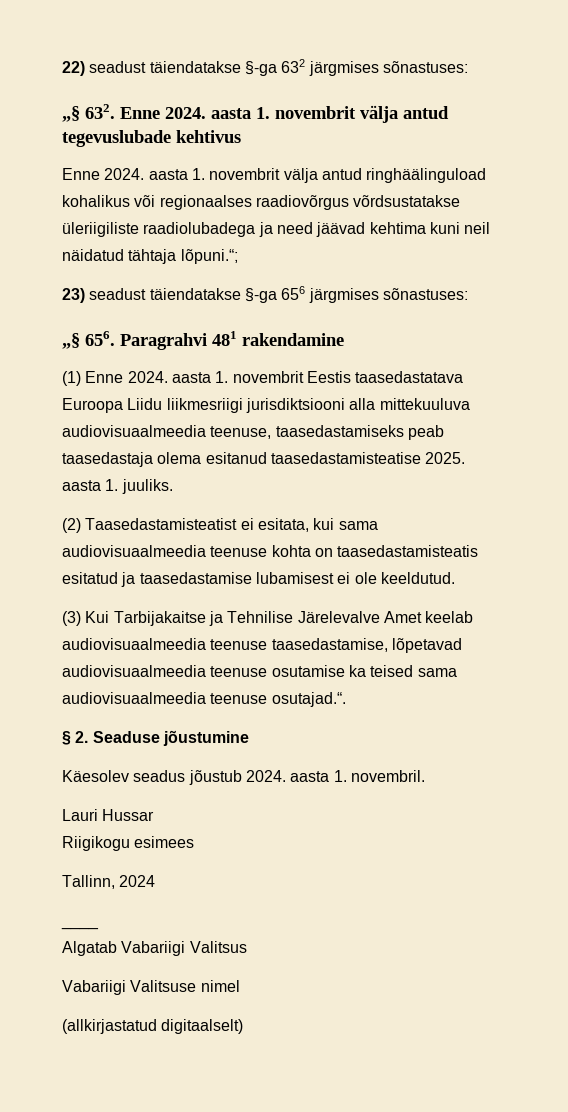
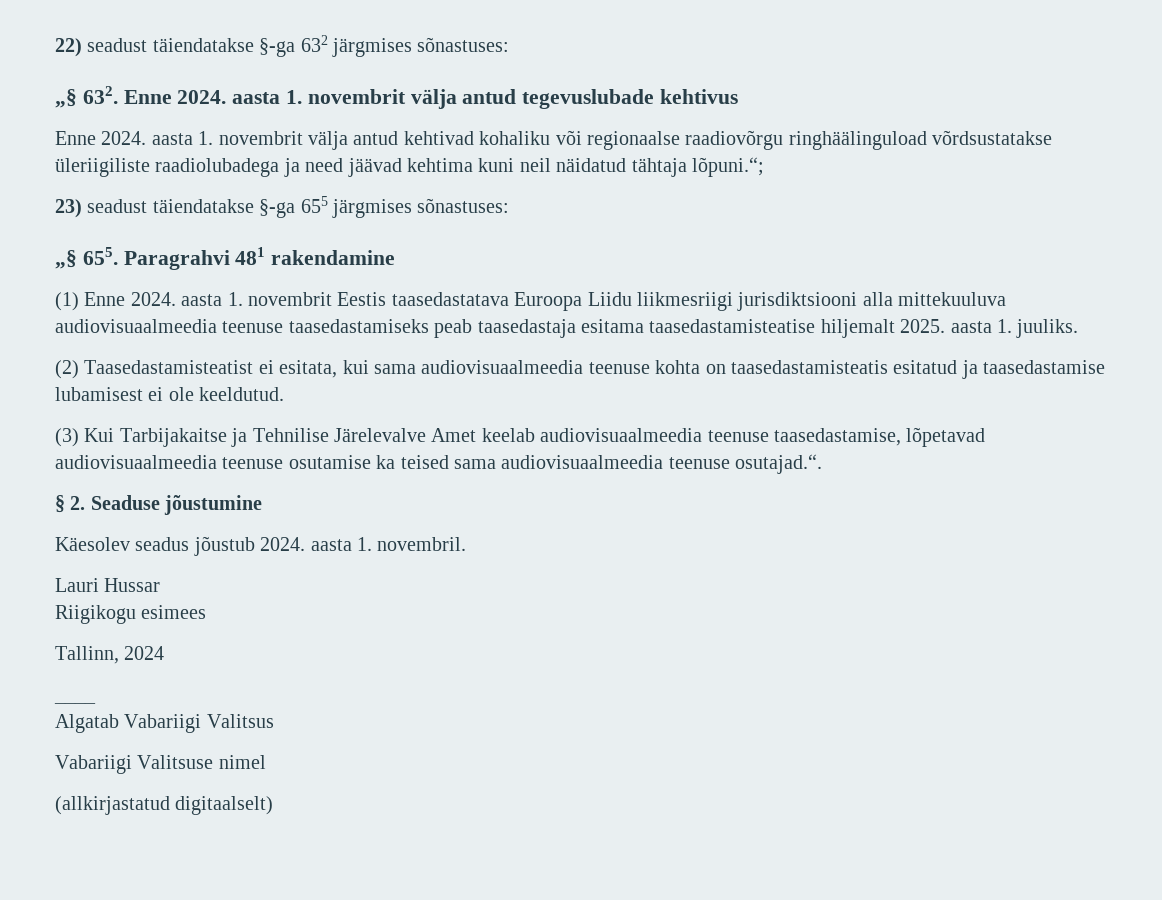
[366,168,487,183] [62,195,349,210] ringhäälinguload kohalikus või regionaalses raadiovõrgus -> [403,130,927,150] kehtivad kohaliku või regionaalse raadiovõrgu ringhäälinguload
[281,286,468,303] [62,331,115,349] 656 järgmises sõnastuses: // „§ 656. -> [300,196,510,218] [55,247,118,269] 655 järgmises sõnastuses: // „§ 655.
[210,426,272,439] teenuse, -> [222,321,284,333] teenuse
[157,452,421,464] olema esitanud taasedastamisteatise -> [580,319,895,338] esitama taasedastamisteatise hiljemalt

